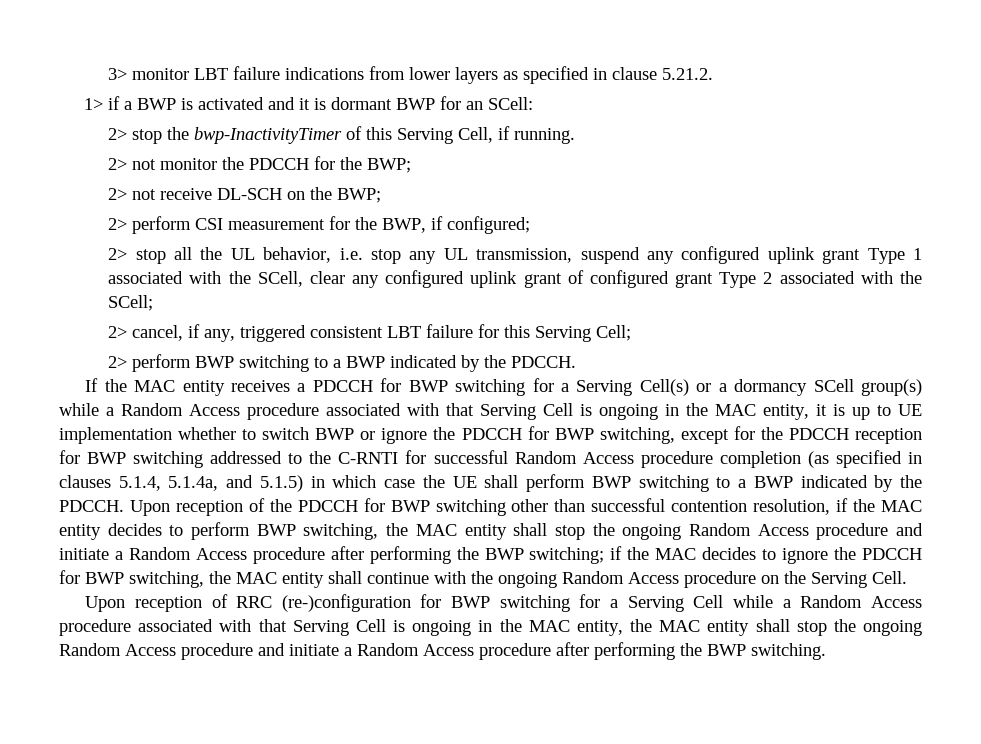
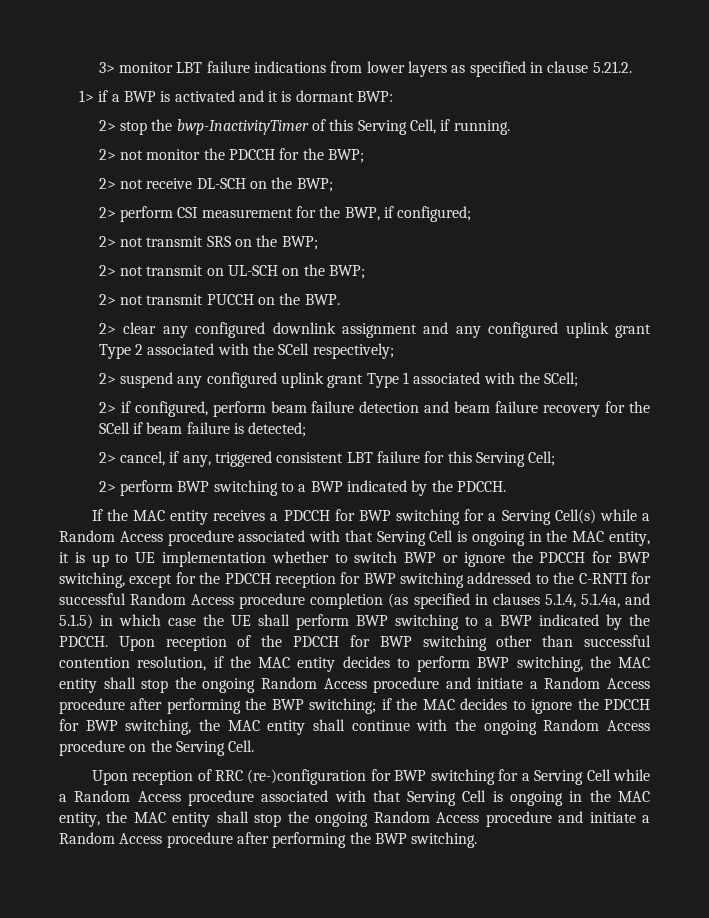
[395,96,533,110] BWP for an SCell: -> [357,91,394,102] BWP:
[135,247,573,264] stop all the UL behavior, i.e. stop any UL transmission, -> [120,235,318,250] [98,264,366,279] [98,293,340,305] [98,322,652,338] [98,343,394,359] [98,373,116,384] not transmit SRS on the BWP; // 2> not transmit on UL-SCH on the BWP; // 2> not transmit PUCCH on the BWP. // 2> clear any configured downlink assignment and any configured uplink grant Type 2 associated with the SCell respectively; // 2>
[257,270,922,288] [108,295,154,311] SCell, clear any configured uplink grant of configured grant Type 2 associated with the SCell; -> [544,372,579,387] [98,401,650,417] [98,422,307,437] SCell; // 2> if configured, perform beam failure detection and beam failure recovery for the SCell if beam failure is detected;
[696,379,923,396] or a dormancy SCell group(s) -> (596, 516) none

